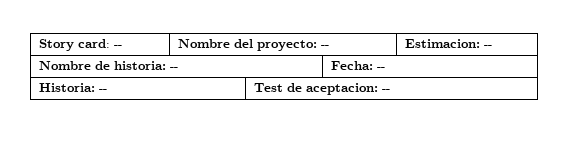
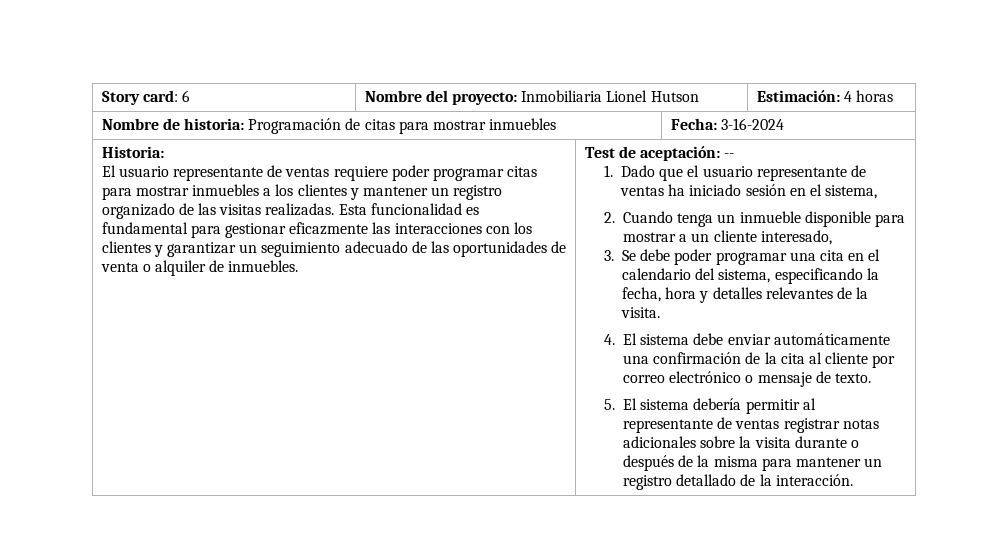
[113,45,122,48] -- -> [182,90,191,102] 6
[320,45,329,48] [404,39,492,48] [38,61,178,70] -- | Estimacion: -- // Nombre de historia: -- -> [521,90,699,102] [756,90,894,102] [101,118,557,134] Inmobiliaria Lionel Hutson | Estimación: 4 horas // Nombre de historia: Programación de citas para mostrar inmuebles
[376,67,385,70] -- -> [720,118,784,130] 3-16-2024
[98,89,107,92] -- -> [101,165,538,181] [101,184,503,200] [101,203,479,219] [101,222,532,238] [101,241,567,257] [100,260,299,276] // El usuario representante de ventas requiere poder programar citas para mostrar inmuebles a los clientes y mantener un registro organizado de las visitas realizadas. Esta funcionalidad es fundamental para gestionar eficazmente las interacciones con los clientes y garantizar un seguimiento adecuado de las oportunidades de venta o alquiler de inmuebles.
[305,83,390,95] aceptacion: -- -> [640,146,735,161] [604,165,866,181] [620,184,878,199] [604,211,905,227] [623,230,832,245] [604,249,881,265] [622,268,879,284] [622,287,869,303] [621,307,661,318] [604,333,890,345] [623,352,896,368] [623,371,871,387] [604,398,816,414] [623,417,879,433] [623,436,859,448] [623,455,883,471] [623,474,853,490] aceptación: -- // 1. Dado que el usuario representante de ventas ha iniciado sesión en el sistema, // 2. Cuando tenga un inmueble disponible para mostrar a un cliente interesado, // 3. Se debe poder programar una cita en el calendario del sistema, especificando la fecha, hora y detalles relevantes de la visita. // 4. El sistema debe enviar automáticamente una confirmación de la cita al cliente por correo electrónico o mensaje de texto. // 5. El sistema debería permitir al representante de ventas registrar notas adicionales sobre la visita durante o después de la misma para mantener un registro detallado de la interacción.

